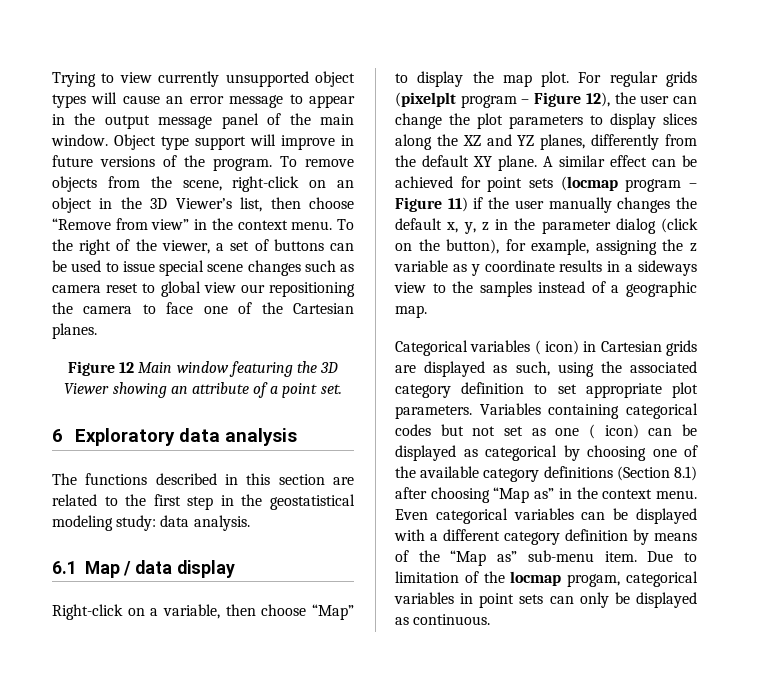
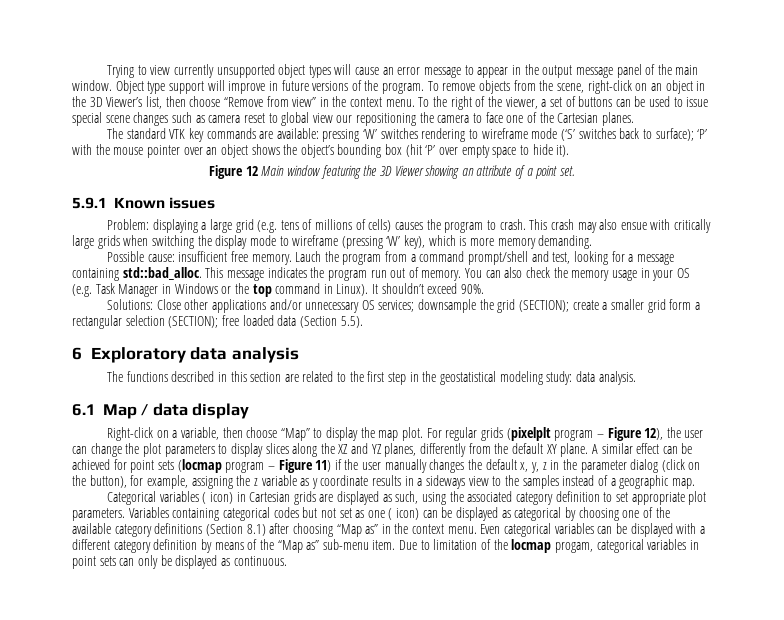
(97, 331) none -> [106,128,708,142] [72,144,570,158] // The standard VTK key commands are available: pressing ‘W’ switches rendering to wireframe mode (‘S’ switches back to surface); ‘P’ with the mouse pointer over an object shows the object’s bounding box (hit ‘P’ over empty space to hide it).
(342, 389) none -> [72,197,215,209] [106,219,712,233] [72,235,593,249] [106,251,674,265] [72,267,690,281] [72,283,485,297] [106,299,700,313] [72,315,363,329] // 5.9.1 Known issues // Problem: displaying a large grid (e.g. tens of millions of cells) causes the program to crash. This crash may also ensue with critically large grids when switching the display mode to wireframe (pressing ‘W’ key), which is more memory demanding. // Possible cause: insufficient free memory. Lauch the program from a command prompt/shell and test, looking for a message containing std::bad_alloc. This message indicates the program run out of memory. You can also check the memory usage in your OS (e.g. Task Manager in Windows or the top command in Linux). It shouldn’t exceed 90%. // Solutions: Close other applications and/or unnecessary OS services; downsample the grid (SECTION); create a smaller grid form a rectangular selection (SECTION); free loaded data (Section 5.5).

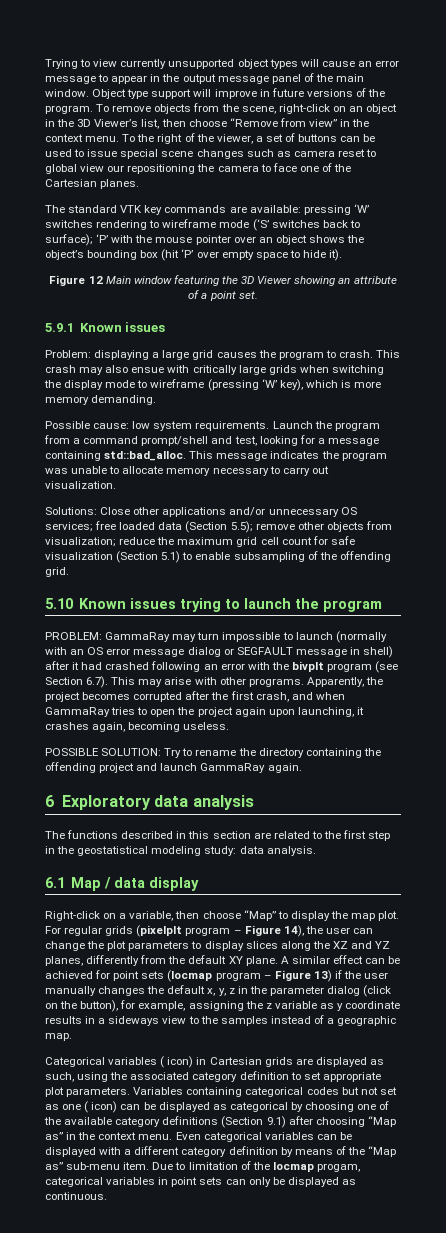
[257,219,392,233] (e.g. tens of millions of cells) -> (214, 355) none
[178,251,322,265] insufficient free memory. Lauch -> [132,421,313,431] low system requirements. Launch
[370,267,690,281] [72,283,485,297] run out of memory. You can also check the memory usage in your OS (e.g. Task Manager in Windows or the top command in Linux). It shouldn’t exceed 90%. -> [45,466,329,476] [45,481,116,489] was unable to allocate memory necessary to carry out visualization.
[418,299,700,313] [72,315,363,329] downsample the grid (SECTION); create a smaller grid form a rectangular selection (SECTION); free loaded data (Section 5.5). -> [95,521,392,533] [45,536,355,547] [45,551,391,563] [45,567,69,577] [45,598,382,612] [45,631,387,643] [45,646,394,658] [45,661,399,673] [45,676,383,688] [45,691,345,702] [45,707,364,717] [45,722,230,732] [45,748,381,758] [45,762,302,773] free loaded data (Section 5.5); remove other objects from visualization; reduce the maximum grid cell count for safe visualization (Section 5.1) to enable subsampling of the offending grid. // 5.10 Known issues trying to launch the program // PROBLEM: GammaRay may turn impossible to launch (normally with an OS error message dialog or SEGFAULT message in shell) after it had crashed following an error with the bivplt program (see Section 6.7). This may arise with other programs. Apparently, the project becomes corrupted after the first crash, and when GammaRay tries to open the project again upon launching, it crashes again, becoming useless. // POSSIBLE SOLUTION: Try to rename the directory containing the offending project and launch GammaRay again.
[644,428,664,440] 12), -> [283,925,304,937] 14),
[315,460,332,472] 11) -> [313,970,332,982] 13)
[246,524,266,536] 8.1) -> [266,1116,286,1128] 9.1)

